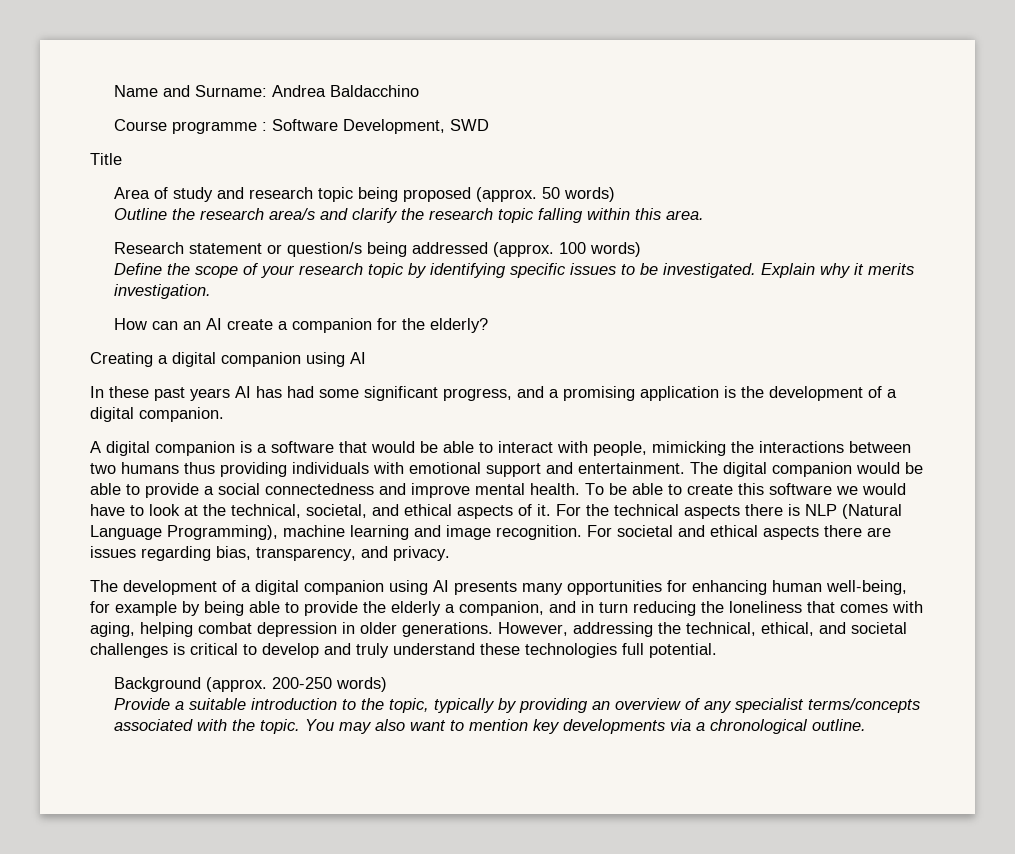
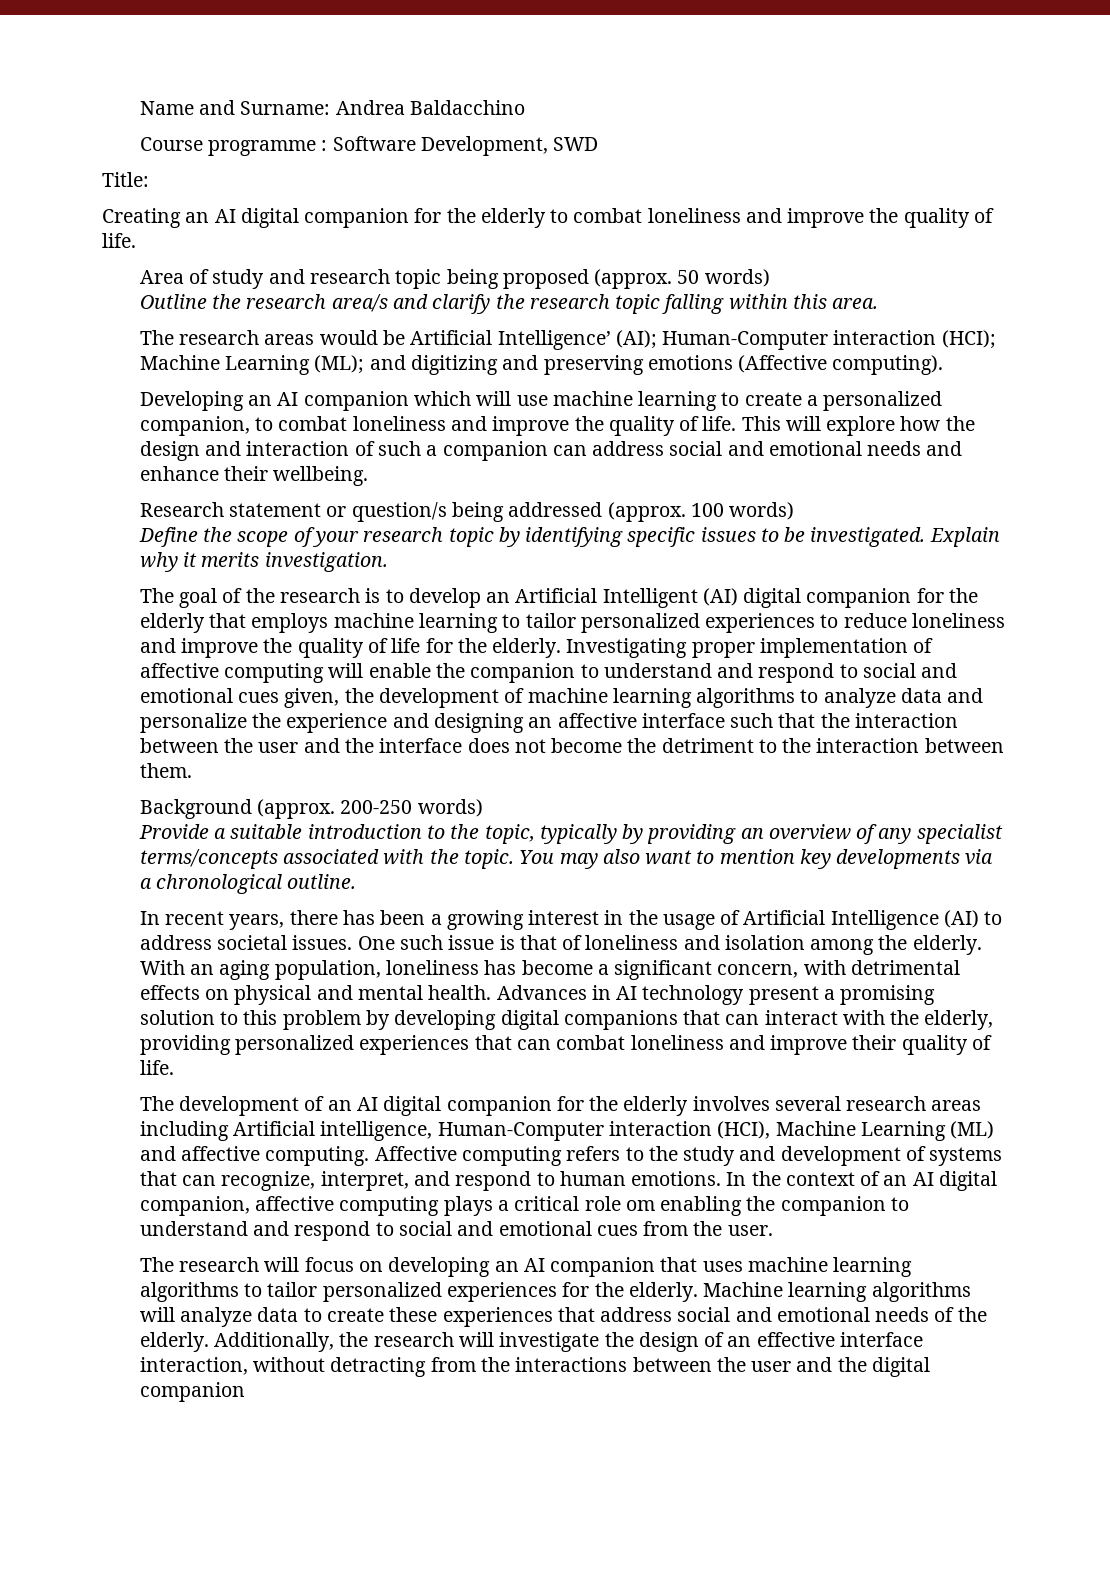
[90,153,122,165] Title -> [102,172,149,187] [102,208,994,228] [102,233,136,248] Title: // Creating an AI digital companion for the elderly to combat loneliness and improve the quality of life.
(704, 215) none -> [139,330,996,350] [139,355,944,375] [139,391,943,411] [139,416,975,436] [139,441,963,461] [139,466,369,486] // The research areas would be Artificial Intelligence’ (AI); Human-Computer interaction (HCI); Machine Learning (ML); and digitizing and preserving emotions (Affective computing). // Developing an AI companion which will use machine learning to create a personalized companion, to combat loneliness and improve the quality of life. This will explore how the design and interaction of such a companion can address social and emotional needs and enhance their wellbeing.
[113,318,488,333] [90,352,366,367] [90,386,897,401] [90,407,224,422] [90,441,911,456] [90,462,923,477] [90,483,906,498] [90,504,902,519] [90,525,891,540] [90,546,450,561] [90,580,907,595] [90,601,923,616] [90,622,907,637] [90,643,717,658] How can an AI create a companion for the elderly? // Creating a digital companion using AI // In these past years AI has had some significant progress, and a promising application is the development of a digital companion. // A digital companion is a software that would be able to interact with people, mimicking the interactions between two humans thus providing individuals with emotional support and entertainment. The digital companion would be able to provide a social connectedness and improve mental health. To be able to create this software we would have to look at the technical, societal, and ethical aspects of it. For the technical aspects there is NLP (Natural Language Programming), machine learning and image recognition. For societal and ethical aspects there are issues regarding bias, transparency, and privacy. // The development of a digital companion using AI presents many opportunities for enhancing human well-being, for example by being able to provide the elderly a companion, and in turn reducing the loneliness that comes with aging, helping combat depression in older generations. However, addressing the technical, ethical, and societal challenges is critical to develop and truly understand these technologies full potential. -> [139,588,978,608] [139,613,1005,633] [139,638,934,658] [139,663,958,683] [139,688,984,708] [139,713,958,733] [139,738,1004,753] [139,763,192,778] The goal of the research is to develop an Artificial Intelligent (AI) digital companion for the elderly that employs machine learning to tailor personalized experiences to reduce loneliness and improve the quality of life for the elderly. Investigating proper implementation of affective computing will enable the companion to understand and respond to social and emotional cues given, the development of machine learning algorithms to analyze data and personalize the experience and designing an affective interface such that the interaction between the user and the interface does not become the detriment to the interaction between them.
(866, 725) none -> [139,910,1003,930] [139,935,982,955] [139,960,960,980] [139,985,936,1005] [139,1010,994,1030] [139,1035,992,1055] [139,1060,174,1075] [139,1096,982,1116] [139,1121,995,1141] [139,1146,1003,1166] [139,1171,997,1191] [139,1196,909,1216] [139,1221,773,1241] [139,1257,913,1277] [139,1282,971,1302] [139,1307,987,1327] [139,1332,923,1352] [139,1357,930,1377] [139,1382,245,1402] // In recent years, there has been a growing interest in the usage of Artificial Intelligence (AI) to address societal issues. One such issue is that of loneliness and isolation among the elderly. With an aging population, loneliness has become a significant concern, with detrimental effects on physical and mental health. Advances in AI technology present a promising solution to this problem by developing digital companions that can interact with the elderly, providing personalized experiences that can combat loneliness and improve their quality of life. // The development of an AI digital companion for the elderly involves several research areas including Artificial intelligence, Human-Computer interaction (HCI), Machine Learning (ML) and affective computing. Affective computing refers to the study and development of systems that can recognize, interpret, and respond to human emotions. In the context of an AI digital companion, affective computing plays a critical role om enabling the companion to understand and respond to social and emotional cues from the user. // The research will focus on developing an AI companion that uses machine learning algorithms to tailor personalized experiences for the elderly. Machine learning algorithms will analyze data to create these experiences that address social and emotional needs of the elderly. Additionally, the research will investigate the design of an effective interface interaction, without detracting from the interactions between the user and the digital companion

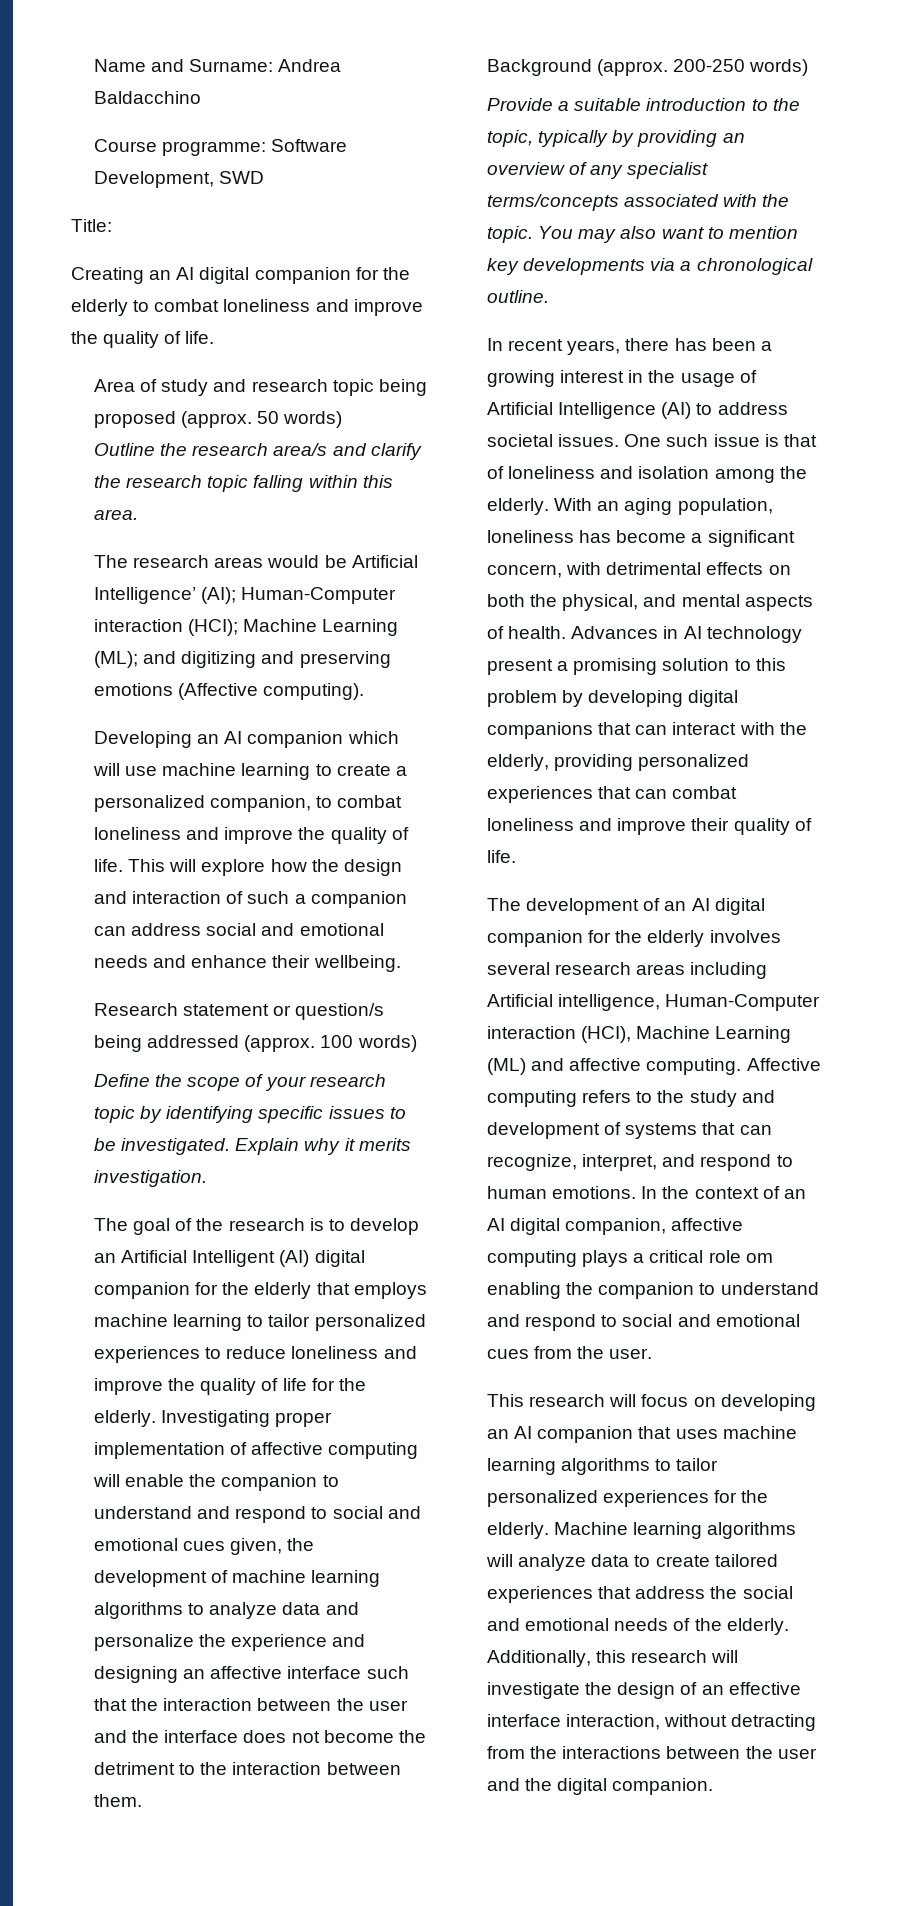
[208,140,328,156] programme : -> [162,141,267,156] programme:
[234,985,424,1005] physical and mental -> [487,594,813,611] [487,626,505,639] both the physical, and mental aspects of
[139,1257,174,1272] The -> [487,1394,525,1407] This
[389,1307,438,1322] these -> [714,1554,778,1567] tailored
(673, 1314) none -> [710,1586,738,1599] the
[339,1332,369,1347] the -> [596,1650,627,1663] this
[139,1382,245,1402] companion -> [612,1778,714,1795] companion.

